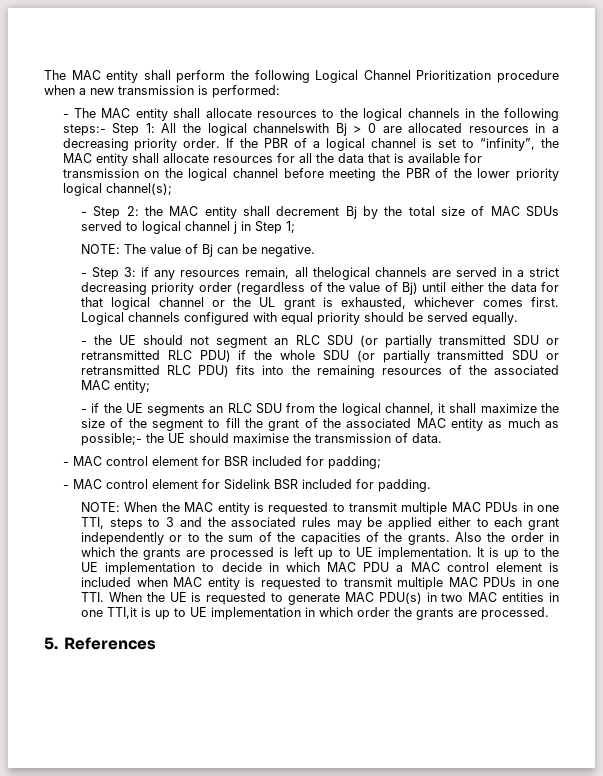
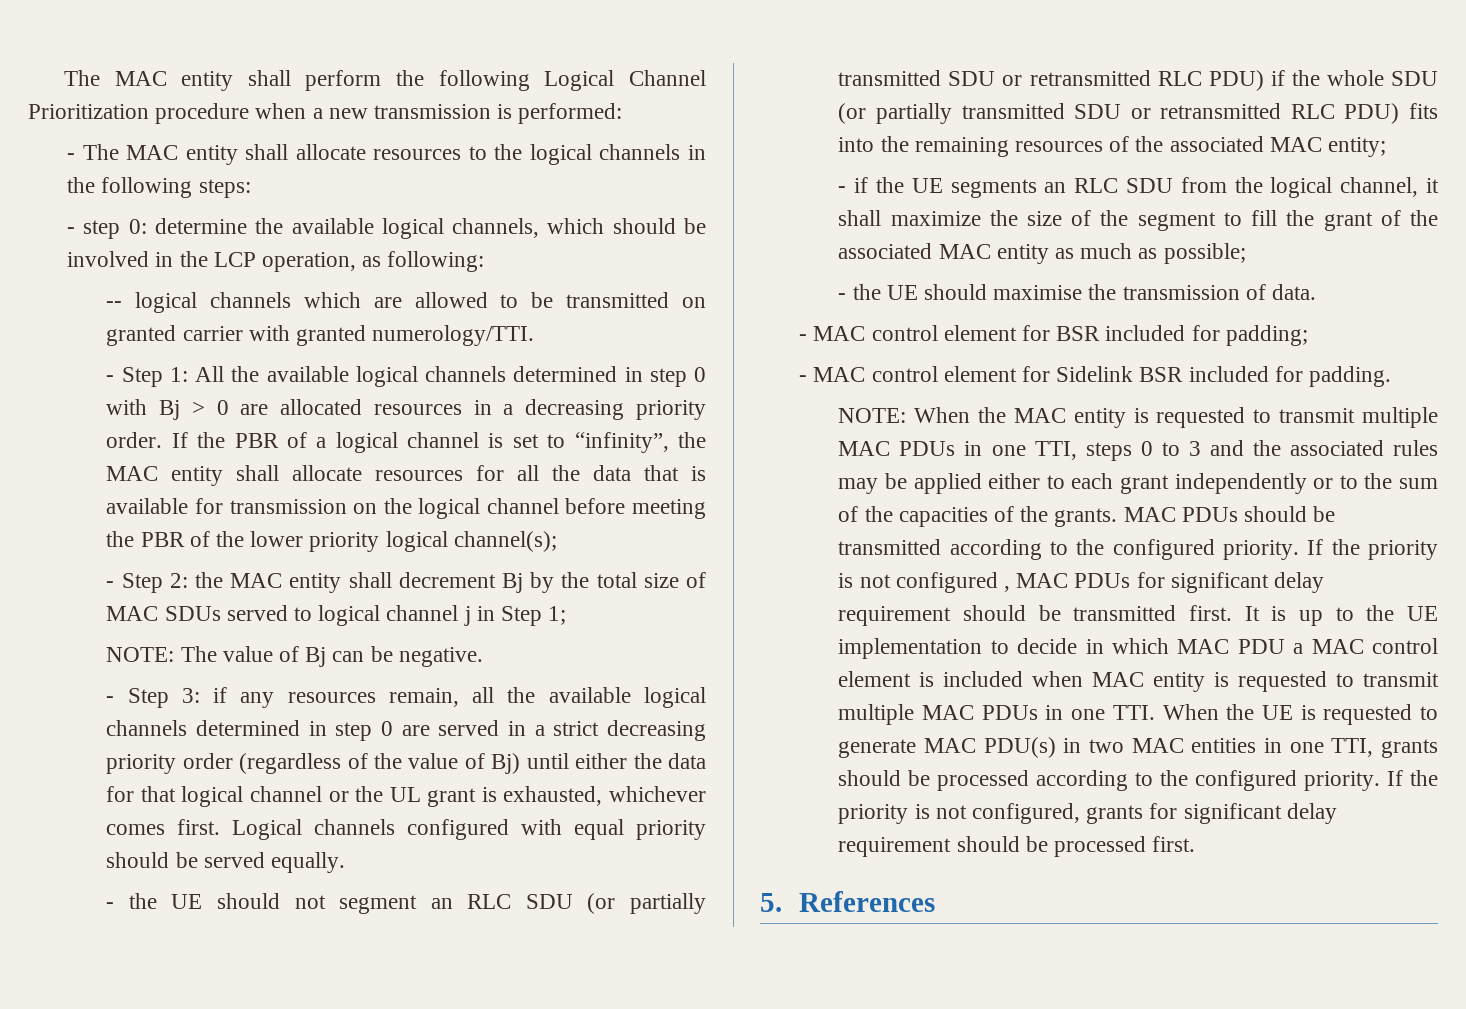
[62,123,330,136] steps:- Step 1: All the logical channelswith -> [198,179,251,198] [67,218,706,239] [67,251,485,272] [106,292,706,313] [106,325,535,346] [106,366,706,387] [106,399,148,415] steps: // - step 0: determine the available logical channels, which should be involved in the LCP operation, as following: // -- logical channels which are allowed to be transmitted on granted carrier with granted numerology/TTI. // - Step 1: All the available logical channels determined in step 0 with
[312,267,427,280] thelogical channels -> [507,687,706,708] [106,720,394,741] the available logical channels determined in step 0
[81,433,143,446] possible;- -> [1163,243,1246,264] [838,293,847,300] possible; // -
(143, 524) none -> [1140,441,1153,456] 0
[454,532,560,542] [81,547,472,560] Also the order in which the grants are processed is left up to UE implementation. -> [1123,506,1336,522] [838,539,1438,560] [838,572,1325,593] [838,605,1233,626] MAC PDUs should be transmitted according to the configured priority. If the priority is not configured , MAC PDUs for significant delay requirement should be transmitted first.
[107,607,550,620] TTI,it is up to UE implementation in which order the grants are processed. -> [1331,738,1438,758] [838,770,1438,791] [838,803,1337,824] [838,836,1196,857] TTI, grants should be processed according to the configured priority. If the priority is not configured, grants for significant delay requirement should be processed first.

